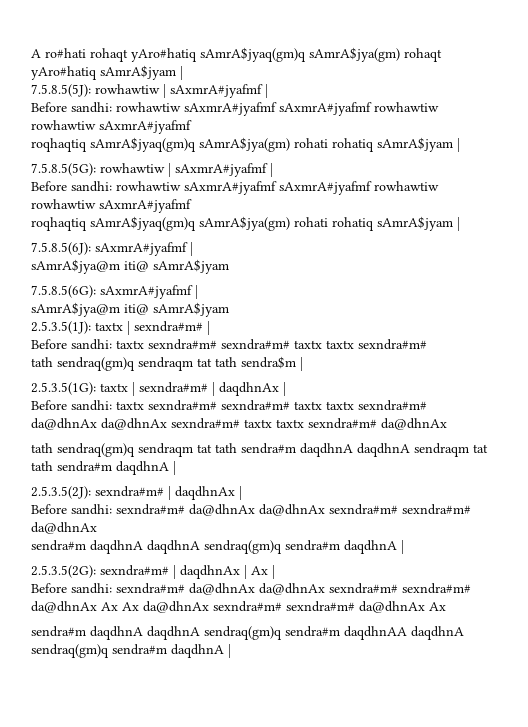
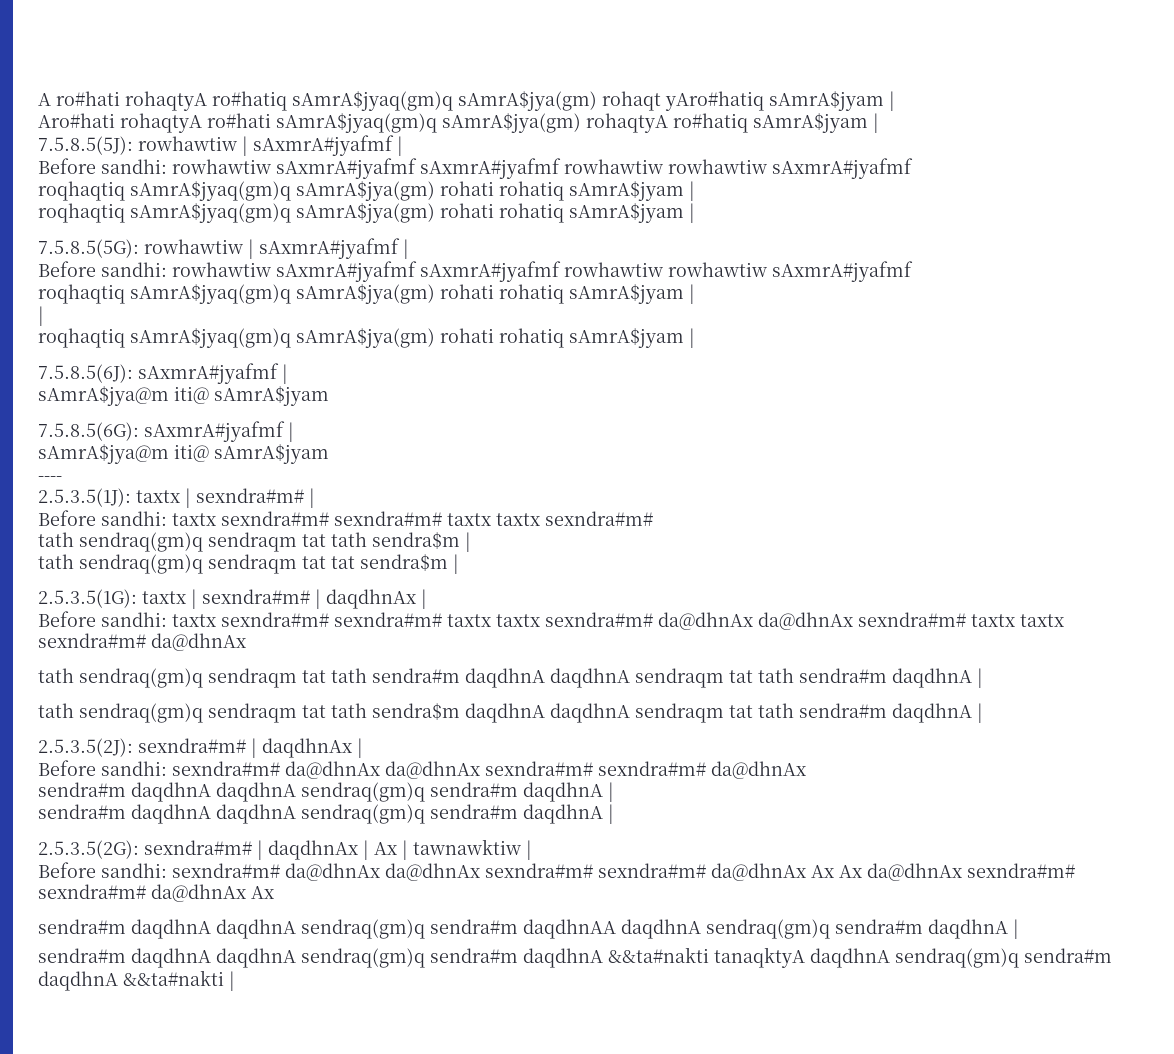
[90,48,197,62] rohaqt yAro#hatiq -> [125,91,287,111] rohaqtyA ro#hatiq
(183, 73) none -> [38,113,879,133] // Aro#hati rohaqtyA ro#hati sAmrA$jyaq(gm)q sAmrA$jya(gm) rohaqtyA ro#hatiq sAmrA$jyam |
(460, 145) none -> [38,203,695,223] // roqhaqtiq sAmrA$jyaq(gm)q sAmrA$jya(gm) rohati rohatiq sAmrA$jyam |
(460, 224) none -> [38,306,44,326] [38,328,695,348] // | // roqhaqtiq sAmrA$jyaq(gm)q sAmrA$jya(gm) rohati rohatiq sAmrA$jyam |
(229, 309) none -> [38,476,62,481] // ----
(303, 364) none -> [38,554,459,574] // tath sendraq(gm)q sendraqm tat tat sendra$m |
(176, 468) none -> [38,703,983,723] // tath sendraq(gm)q sendraqm tat tath sendra$m daqdhnA daqdhnA sendraqm tat tath sendra#m daqdhnA |
(404, 547) none -> [38,804,614,824] // sendra#m daqdhnA daqdhnA sendraq(gm)q sendra#m daqdhnA |
(275, 572) none -> [413,839,532,860] tawnawktiw |
(231, 651) none -> [38,947,1112,968] [38,970,235,991] // sendra#m daqdhnA daqdhnA sendraq(gm)q sendra#m daqdhnA &&ta#nakti tanaqktyA daqdhnA sendraq(gm)q sendra#m daqdhnA &&ta#nakti |

